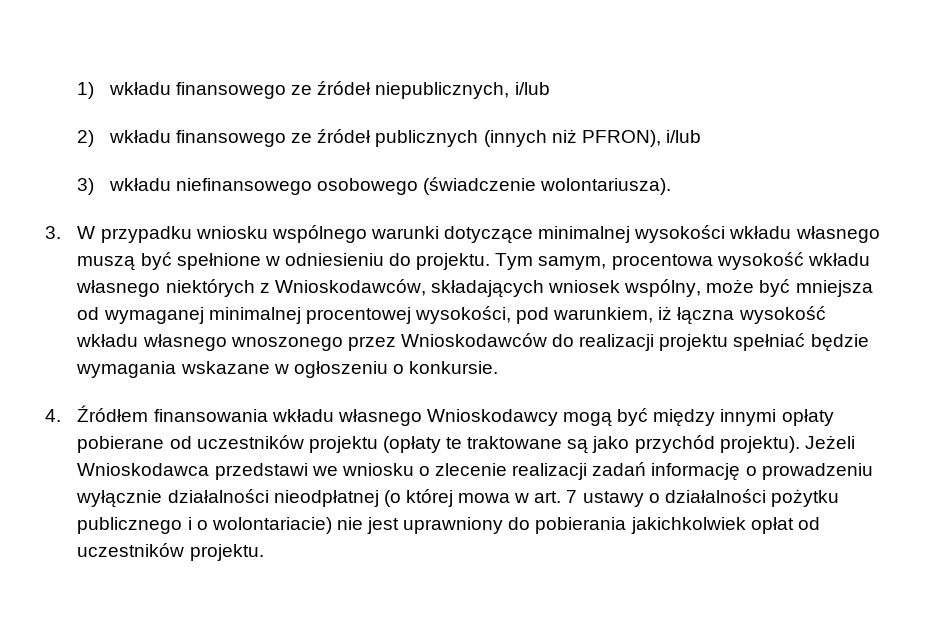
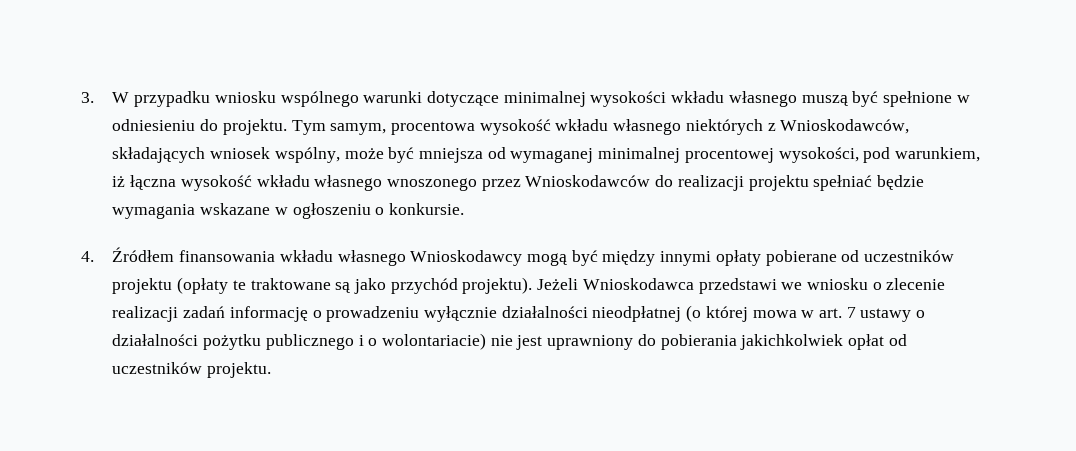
[77,81,550,99] [77,129,701,147] [77,177,672,195] 1) wkładu finansowego ze źródeł niepublicznych, i/lub // 2) wkładu finansowego ze źródeł publicznych (innych niż PFRON), i/lub // 3) wkładu niefinansowego osobowego (świadczenie wolontariusza). // -> (81, 97) none

